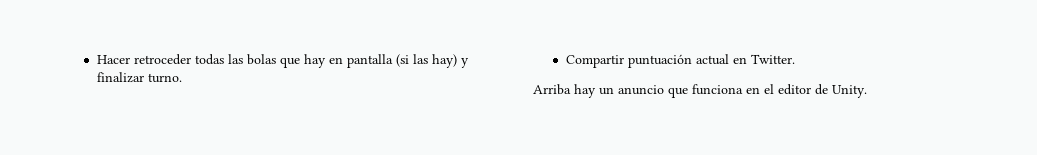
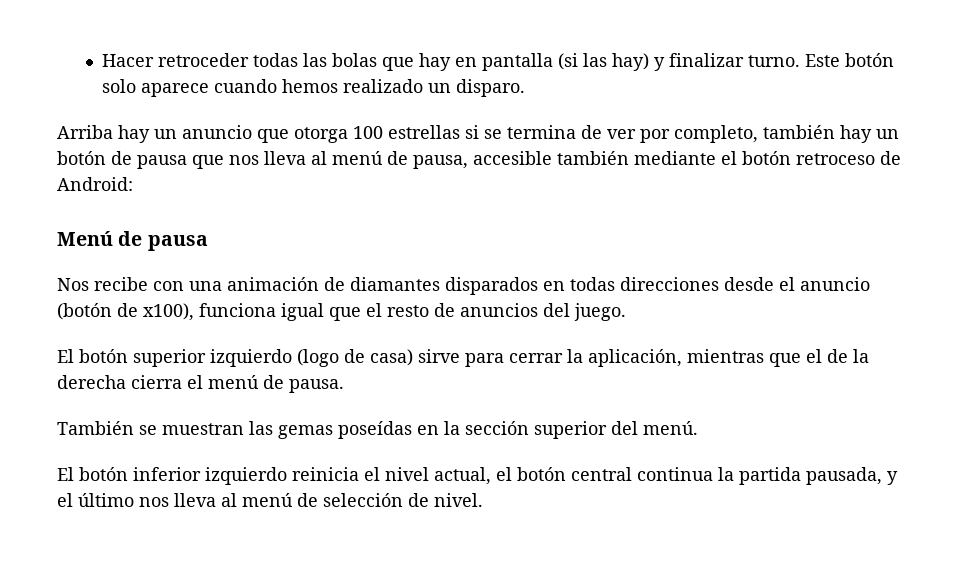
[566,54,796,68] // Compartir puntuación actual en Twitter. -> [805,53,895,67] [102,79,526,97] Este botón solo aparece cuando hemos realizado un disparo.
[692,84,867,98] funciona en el editor de Unity. -> [294,125,899,143] [57,151,901,169] [57,177,133,191] [57,231,208,251] [57,277,870,295] [57,303,626,321] [57,349,869,367] [57,375,344,393] [57,421,698,439] [57,467,898,485] [57,493,483,507] otorga 100 estrellas si se termina de ver por completo, también hay un botón de pausa que nos lleva al menú de pausa, accesible también mediante el botón retroceso de Android: // Menú de pausa // Nos recibe con una animación de diamantes disparados en todas direcciones desde el anuncio (botón de x100), funciona igual que el resto de anuncios del juego. // El botón superior izquierdo (logo de casa) sirve para cerrar la aplicación, mientras que el de la derecha cierra el menú de pausa. // También se muestran las gemas poseídas en la sección superior del menú. // El botón inferior izquierdo reinicia el nivel actual, el botón central continua la partida pausada, y el último nos lleva al menú de selección de nivel.

